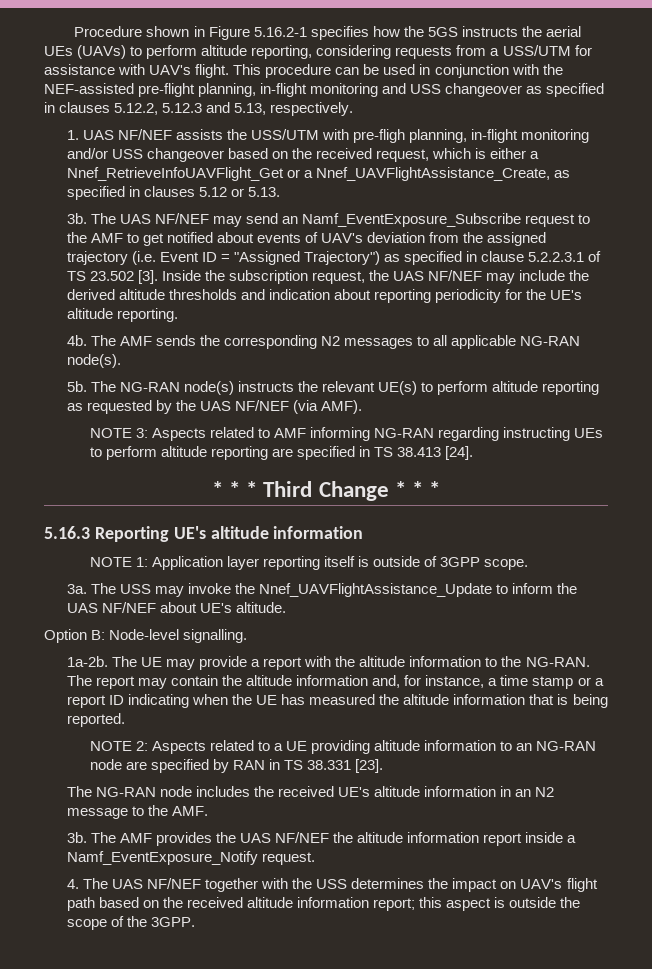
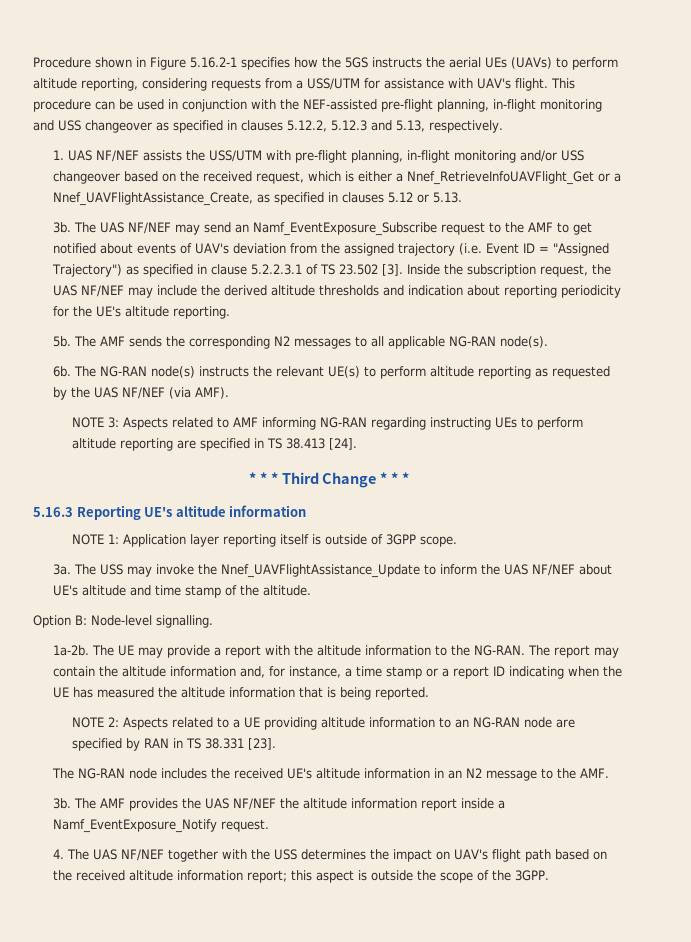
[353,129,406,143] pre-fligh -> [294,150,347,163] pre-flight
[66,335,87,346] 4b. -> [52,336,71,347] 5b.
[66,381,87,392] 5b. -> [52,366,71,377] 6b.
(233, 608) none -> [81,585,259,598] altitude and time stamp of the

